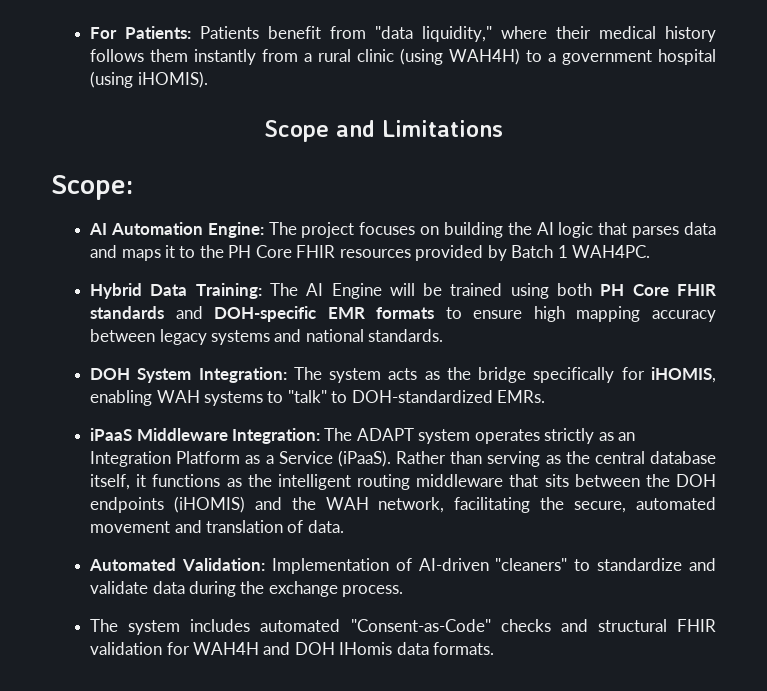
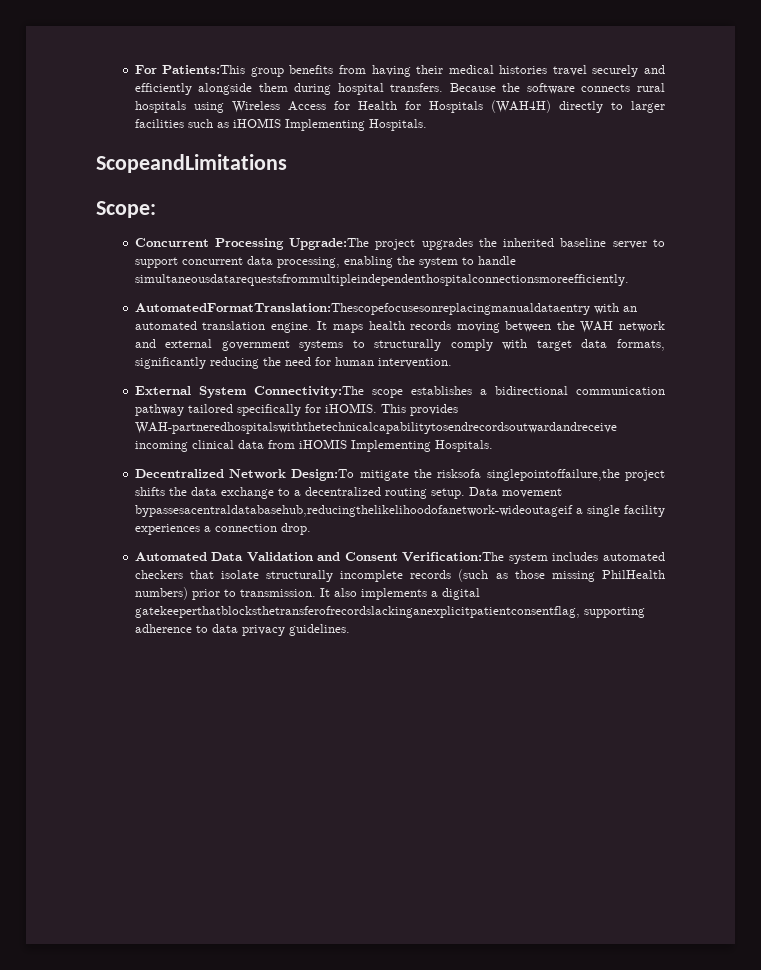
[125,26,716,42] [90,48,717,65] [90,71,208,88] [264,120,503,142] [51,175,133,200] [89,222,716,238] [90,245,650,261] [90,283,716,299] [90,306,716,322] [90,329,444,345] [90,367,716,383] [90,390,546,406] [90,428,636,444] [90,450,716,467] [90,474,716,490] [90,496,716,513] [90,520,344,533] [89,558,716,574] [90,581,404,597] [90,619,716,635] [90,642,495,655] Patients: Patients benefit from "data liquidity," where their medical history follows them instantly from a rural clinic (using WAH4H) to a government hospital (using iHOMIS). // Scope and Limitations // Scope: // AI Automation Engine: The project focuses on building the AI logic that parses data and maps it to the PH Core FHIR resources provided by Batch 1 WAH4PC. // Hybrid Data Training: The AI Engine will be trained using both PH Core FHIR standards and DOH-specific EMR formats to ensure high mapping accuracy between legacy systems and national standards. // DOH System Integration: The system acts as the bridge specifically for iHOMIS, enabling WAH systems to "talk" to DOH-standardized EMRs. // iPaaS Middleware Integration: The ADAPT system operates strictly as an Integration Platform as a Service (iPaaS). Rather than serving as the central database itself, it functions as the intelligent routing middleware that sits between the DOH endpoints (iHOMIS) and the WAH network, facilitating the secure, automated movement and translation of data. // Automated Validation: Implementation of AI-driven "cleaners" to standardize and validate data during the exchange process. // The system includes automated "Consent-as-Code" checks and structural FHIR validation for WAH4H and DOH IHomis data formats. -> [162,65,665,77] [134,83,665,95] [134,100,665,113] [134,118,427,131] [96,154,287,173] [96,201,156,218] [134,238,665,250] [134,256,516,268] [134,274,629,286] [134,303,637,315] [134,321,665,333] [134,339,665,351] [134,357,452,369] [134,386,665,398] [134,403,458,416] [134,422,617,434] [134,439,493,452] [134,469,666,481] [134,487,562,499] [134,505,665,517] [134,523,311,535] [134,552,666,564] [134,569,666,582] [134,587,480,600] [134,606,645,618] [134,624,350,636] Patients:This group benefits from having their medical histories travel securely and efficiently alongside them during hospital transfers. Because the software connects rural hospitals using Wireless Access for Health for Hospitals (WAH4H) directly to larger facilities such as iHOMIS Implementing Hospitals. // ScopeandLimitations // Scope: // Concurrent Processing Upgrade:The project upgrades the inherited baseline server to support concurrent data processing, enabling the system to handle simultaneousdatarequestsfrommultipleindependenthospitalconnectionsmoreefficiently. // AutomatedFormatTranslation:Thescopefocusesonreplacingmanualdataentry with an automated translation engine. It maps health records moving between the WAH network and external government systems to structurally comply with target data formats, significantly reducing the need for human intervention. // External System Connectivity:The scope establishes a bidirectional communication pathway tailored specifically for iHOMIS. This provides WAH-partneredhospitalswiththetechnicalcapabilitytosendrecordsoutwardandreceive incoming clinical data from iHOMIS Implementing Hospitals. // Decentralized Network Design:To mitigate the risksofa singlepointoffailure,the project shifts the data exchange to a decentralized routing setup. Data movement bypassesacentraldatabasehub,reducingthelikelihoodofanetwork-wideoutageif a single facility experiences a connection drop. // Automated Data Validation and Consent Verification:The system includes automated checkers that isolate structurally incomplete records (such as those missing PhilHealth numbers) prior to transmission. It also implements a digital gatekeeperthatblocksthetransferofrecordslackinganexplicitpatientconsentflag, supporting adherence to data privacy guidelines.

